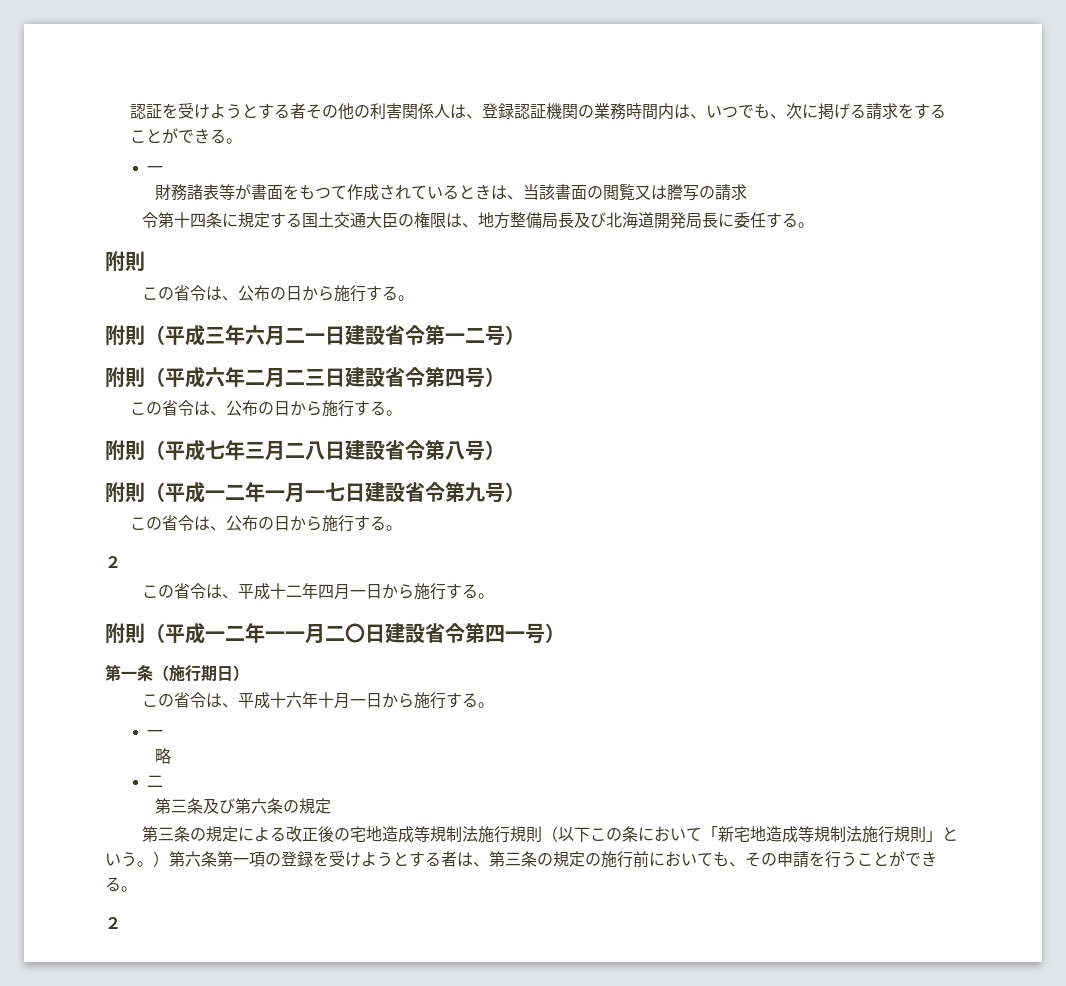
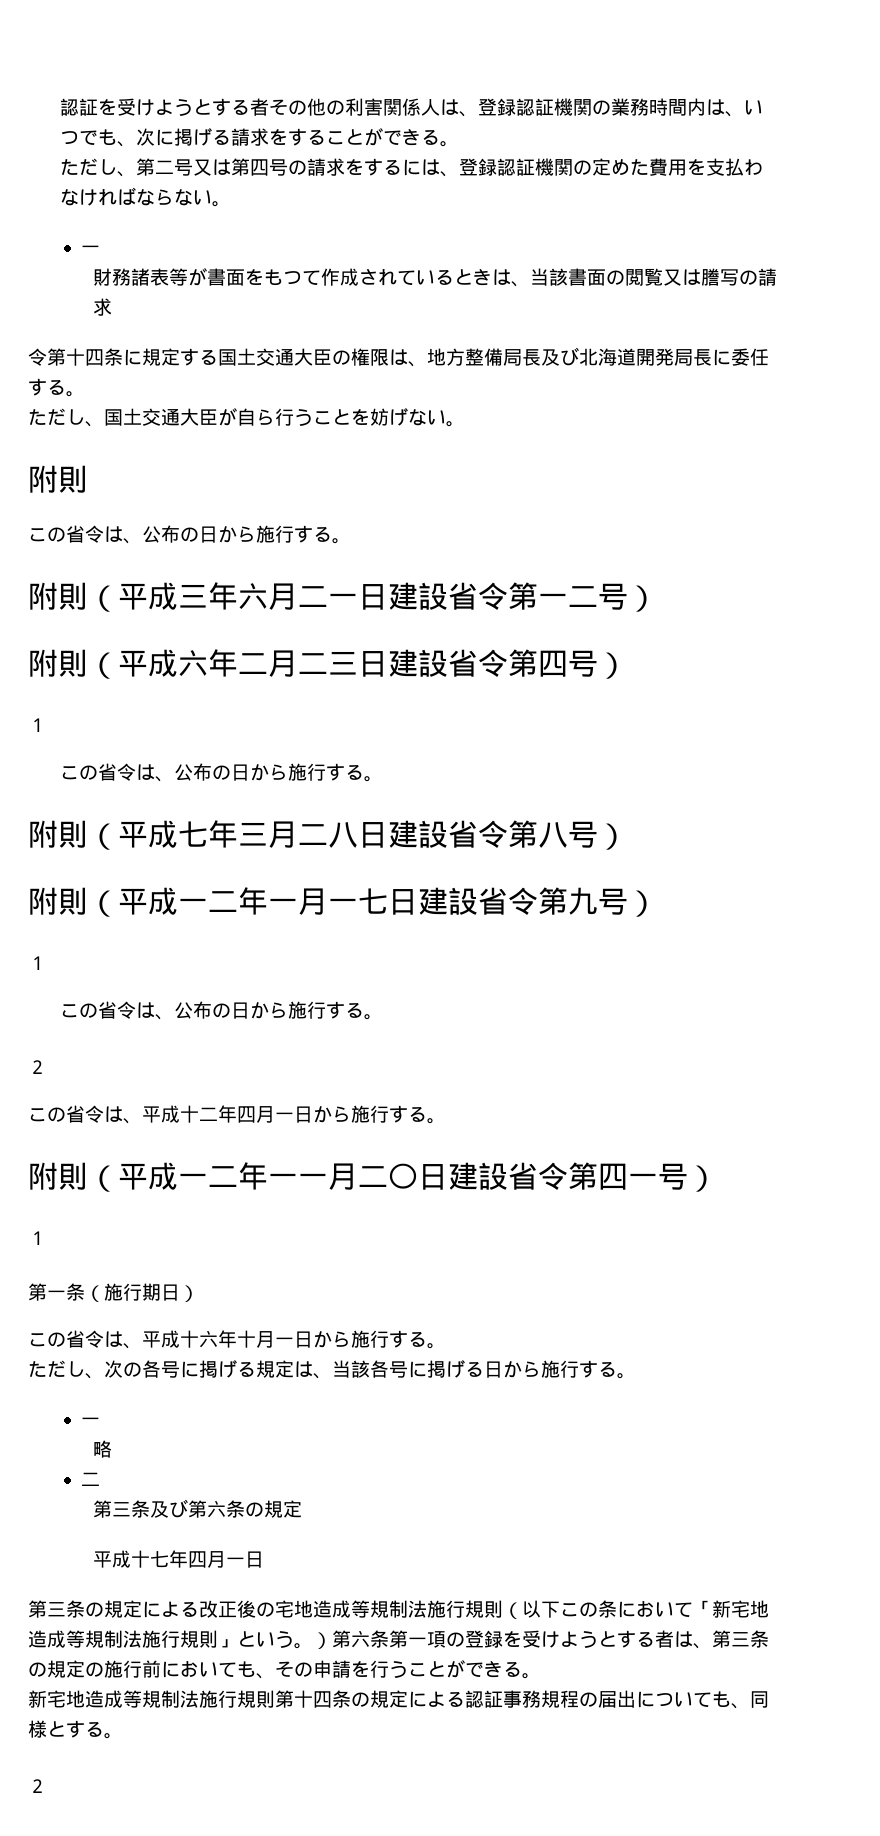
(242, 141) none -> [60,158,764,177] [60,187,232,207] // ただし、第二号又は第四号の請求をするには、登録認証機関の定めた費用を支払わなければならない。
(814, 225) none -> [28,408,465,427] // ただし、国土交通大臣が自ら行うことを妨げない。
(505, 377) none -> [28,718,47,732] // １
(525, 492) none -> [28,956,47,970] // １
(565, 633) none -> [28,1231,47,1245] // １
(494, 705) none -> [28,1360,636,1379] // ただし、次の各号に掲げる規定は、当該各号に掲げる日から施行する。
(331, 806) none -> [92,1550,264,1568] // 平成十七年四月一日
(137, 889) none -> [28,1690,769,1709] [28,1720,123,1739] // 新宅地造成等規制法施行規則第十四条の規定による認証事務規程の届出についても、同様とする。

